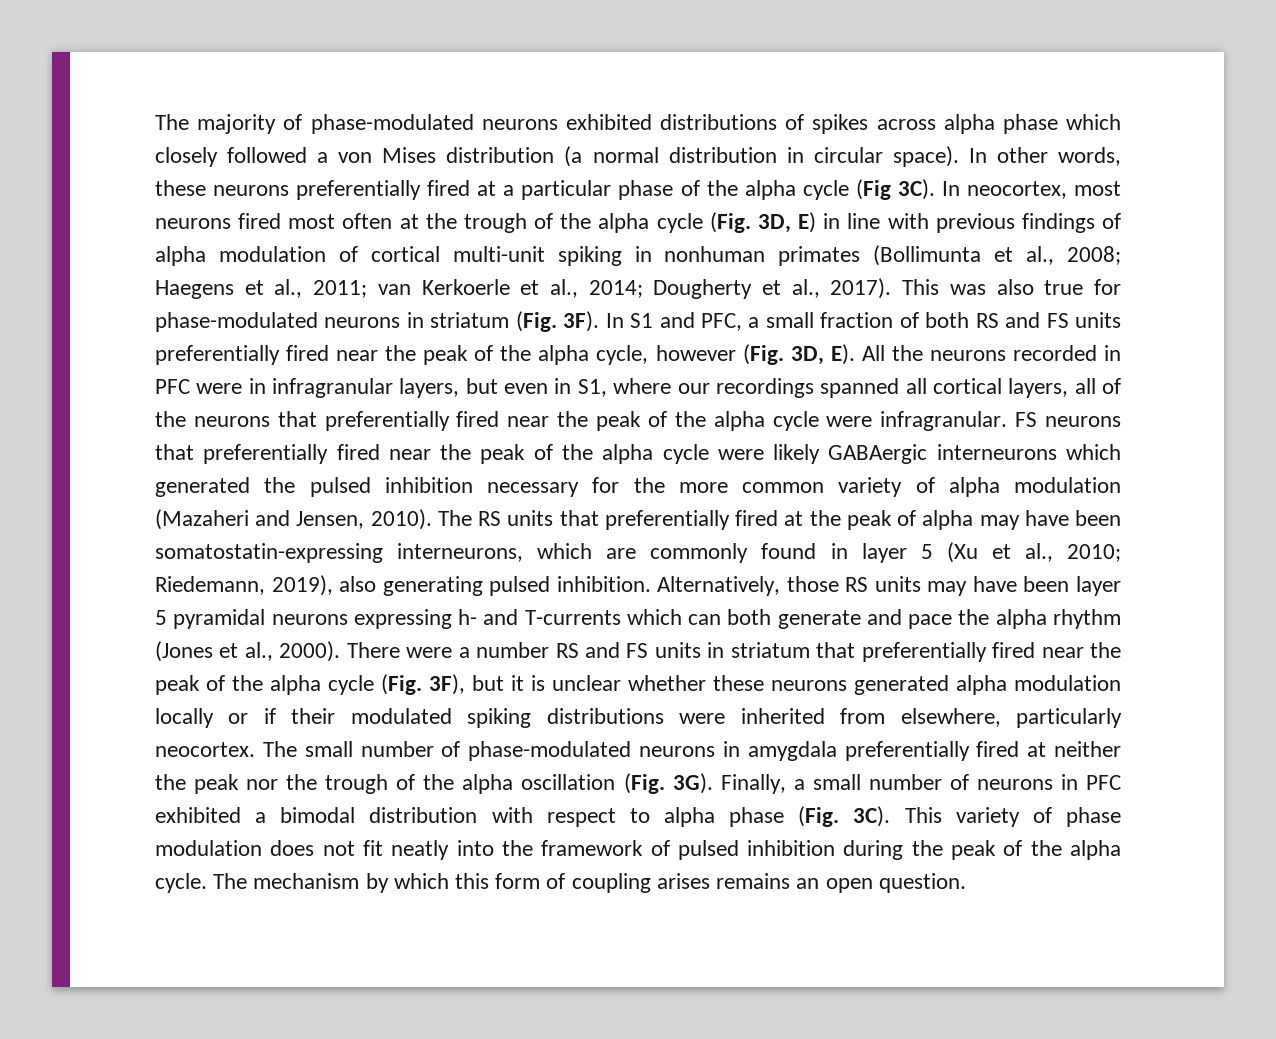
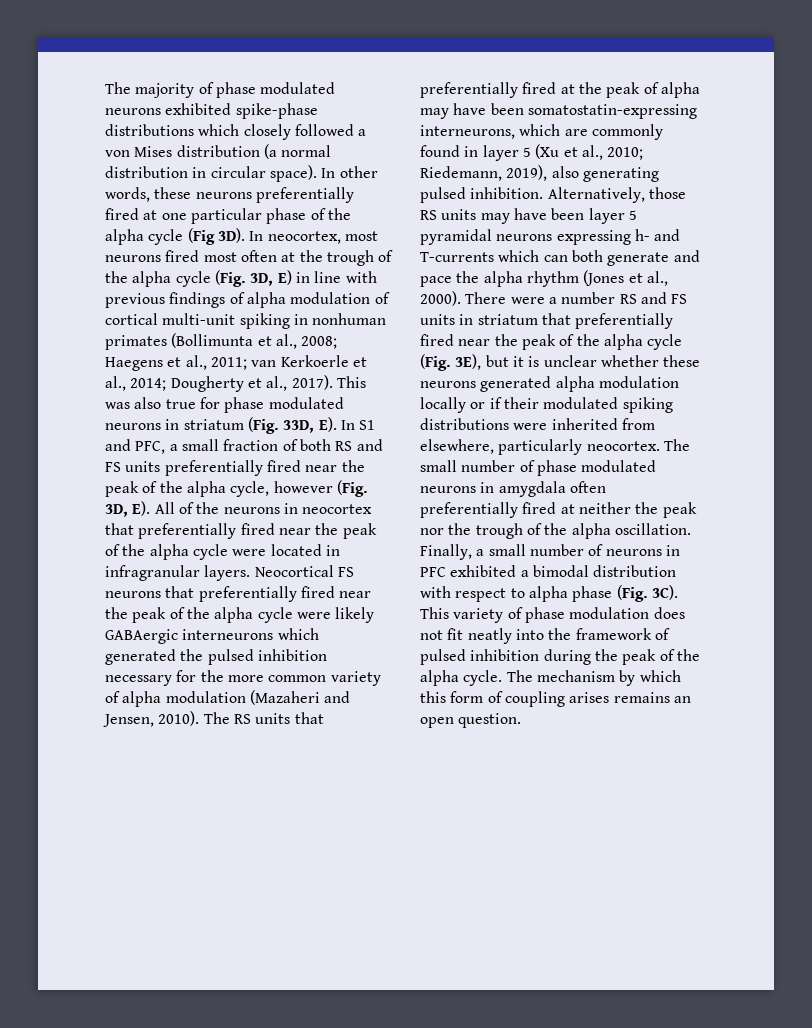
[310,114,1058,134] phase-modulated neurons exhibited distributions of spikes across alpha phase -> [215,82,336,98] [105,103,318,119] [105,124,194,136] phase modulated neurons exhibited spike-phase distributions
[503,185,515,196] a -> [161,213,187,220] one
[897,179,935,200] 3C). -> [217,228,245,243] 3D).
[155,312,318,332] phase-modulated -> [224,397,344,413] phase modulated
[563,311,600,332] 3F). -> [283,417,337,433] 33D, E).
[891,345,1121,361] [155,378,1096,398] the neurons recorded in PFC were in infragranular layers, but even in S1, where our recordings spanned all cortical layers, all -> (175, 508) none
(270, 421) none -> [283,503,373,514] in neocortex
[880,411,1008,431] infragranular. -> [270,544,340,556] [105,565,334,581] located in infragranular layers. Neocortical
[429,674,465,695] 3F), -> [455,354,482,370] 3E),
[468,741,632,761] phase-modulated -> [536,460,657,476] phase modulated
(837, 751) none -> [569,481,606,493] often
[521,773,713,794] oscillation (Fig. 3G). -> [614,523,691,535] oscillation.

